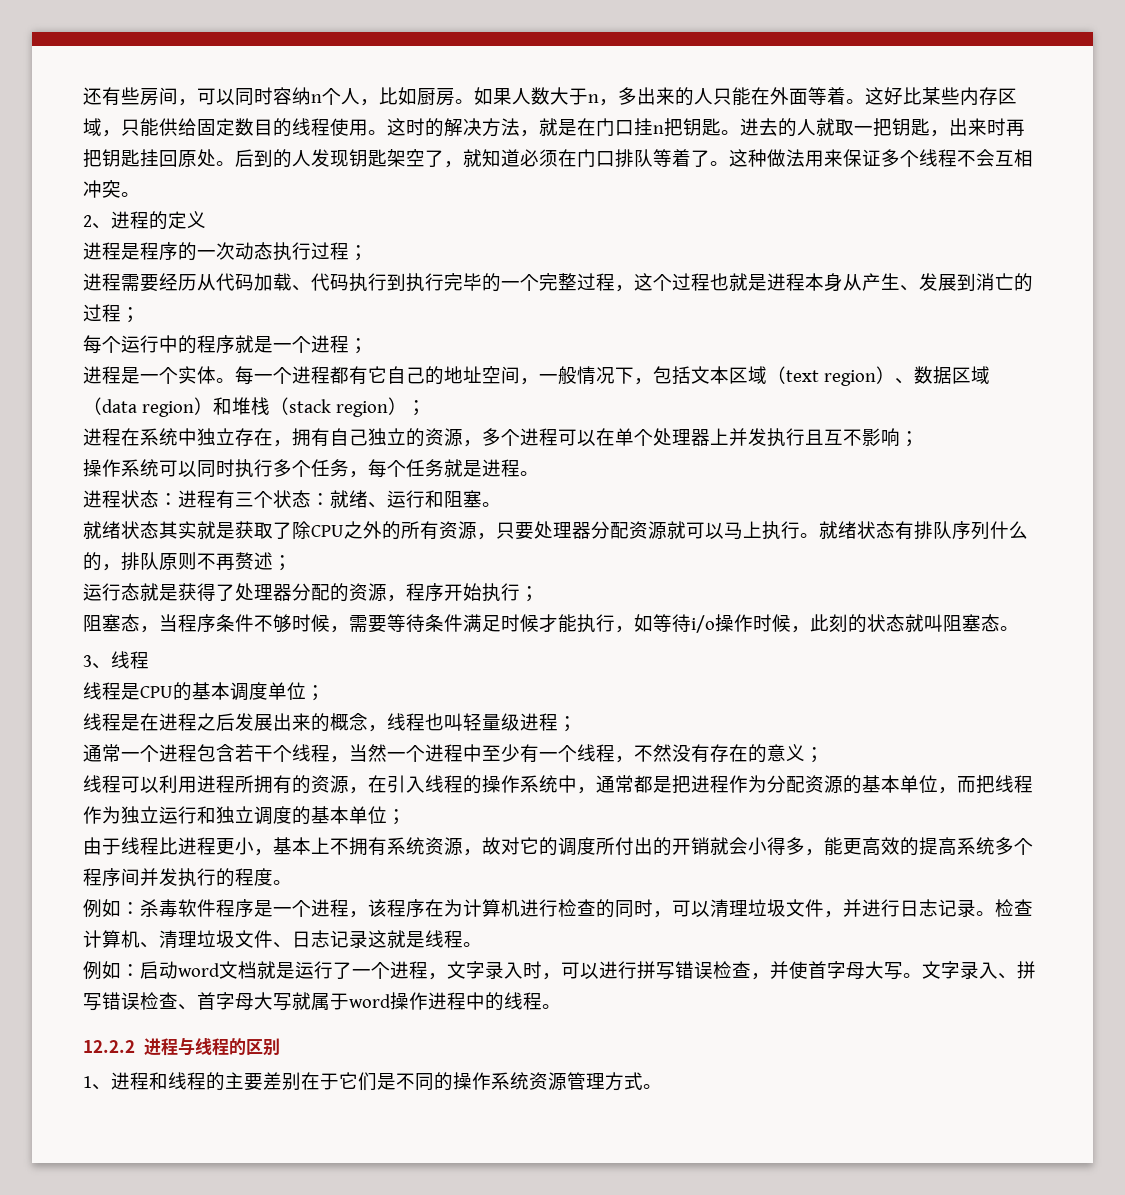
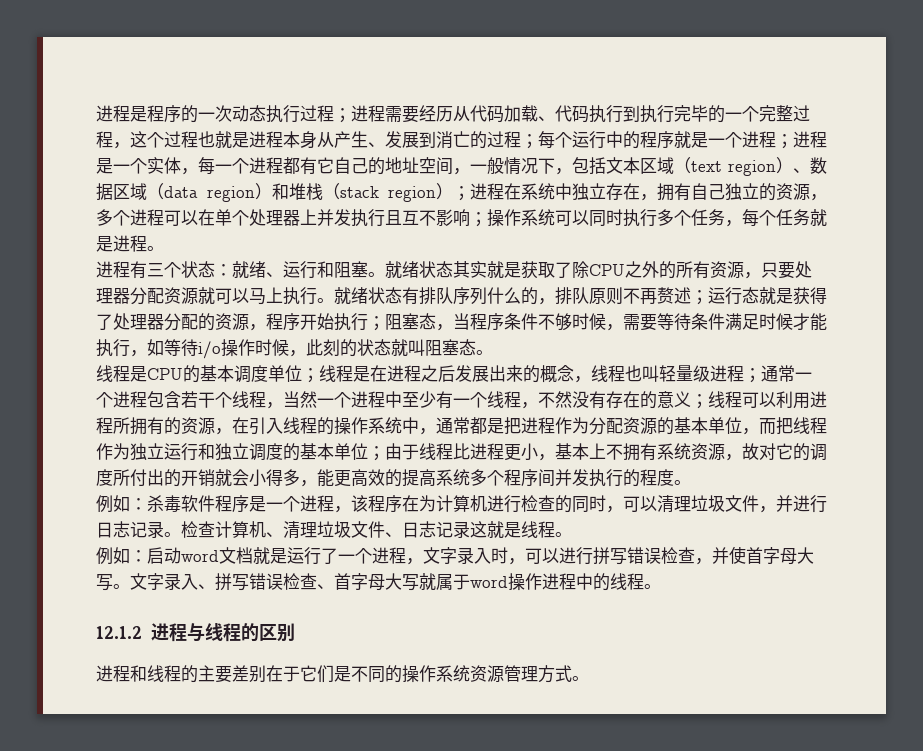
[83,87,1017,106] [83,118,1025,137] [83,149,1033,168] [83,180,140,198] [83,211,206,230] 还有些房间，可以同时容纳n个人，比如厨房。如果人数大于n，多出来的人只能在外面等着。这好比某些内存区域，只能供给固定数目的线程使用。这时的解决方法，就是在门口挂n把钥匙。进去的人就取一把钥匙，出来时再把钥匙挂回原处。后到的人发现钥匙架空了，就知道必须在门口排队等着了。这种做法用来保证多个线程不会互相冲突。 // 2、进程的定义 // -> (96, 113) none
(368, 253) // -> (351, 115) none
(140, 315) // -> (538, 141) none
(368, 346) // -> (793, 141) none
[216,378,235,383] 。 -> [181,168,198,175] ，
(426, 408) // -> (470, 193) none
(919, 439) // -> (487, 219) none
[121,490,216,508] 状态：进程 -> (130, 269) none
(501, 504) // -> (385, 274) none
(292, 563) // -> (708, 297) none
(539, 594) // -> (385, 323) none
[83,651,149,669] // 3、线程 -> (493, 352) none
(325, 693) // -> (319, 375) none
(577, 724) // -> (761, 375) none
(824, 755) // -> (708, 401) none
(406, 817) // -> (385, 453) none
[83,1040,135,1053] 12.2.2 -> [96,626,142,639] 12.1.2
[83,1076,111,1090] 1、 -> (295, 632) none

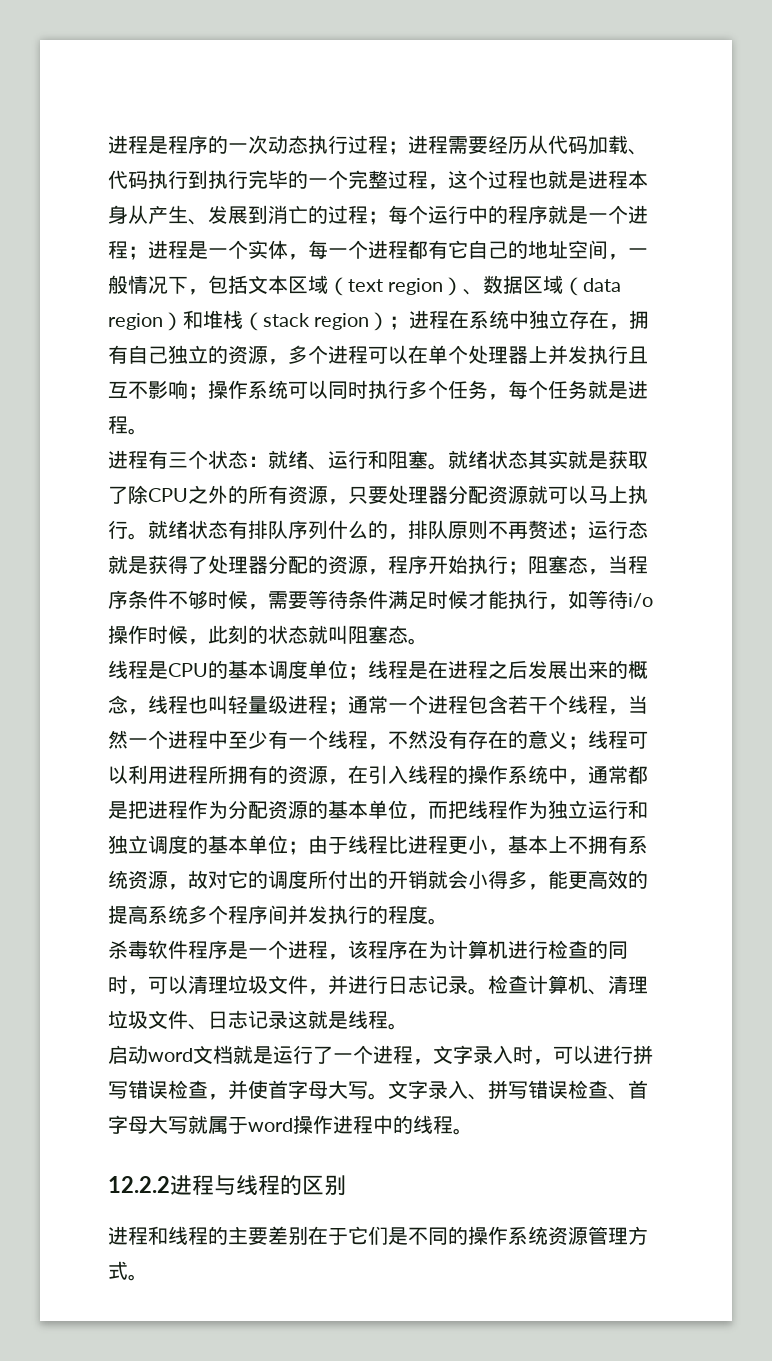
[96,495,147,513] 例如： -> (448, 921) none
[96,547,147,565] 例如： -> (408, 1026) none
[96,626,142,639] 12.1.2 -> [108,1176,170,1193] 12.2.2

